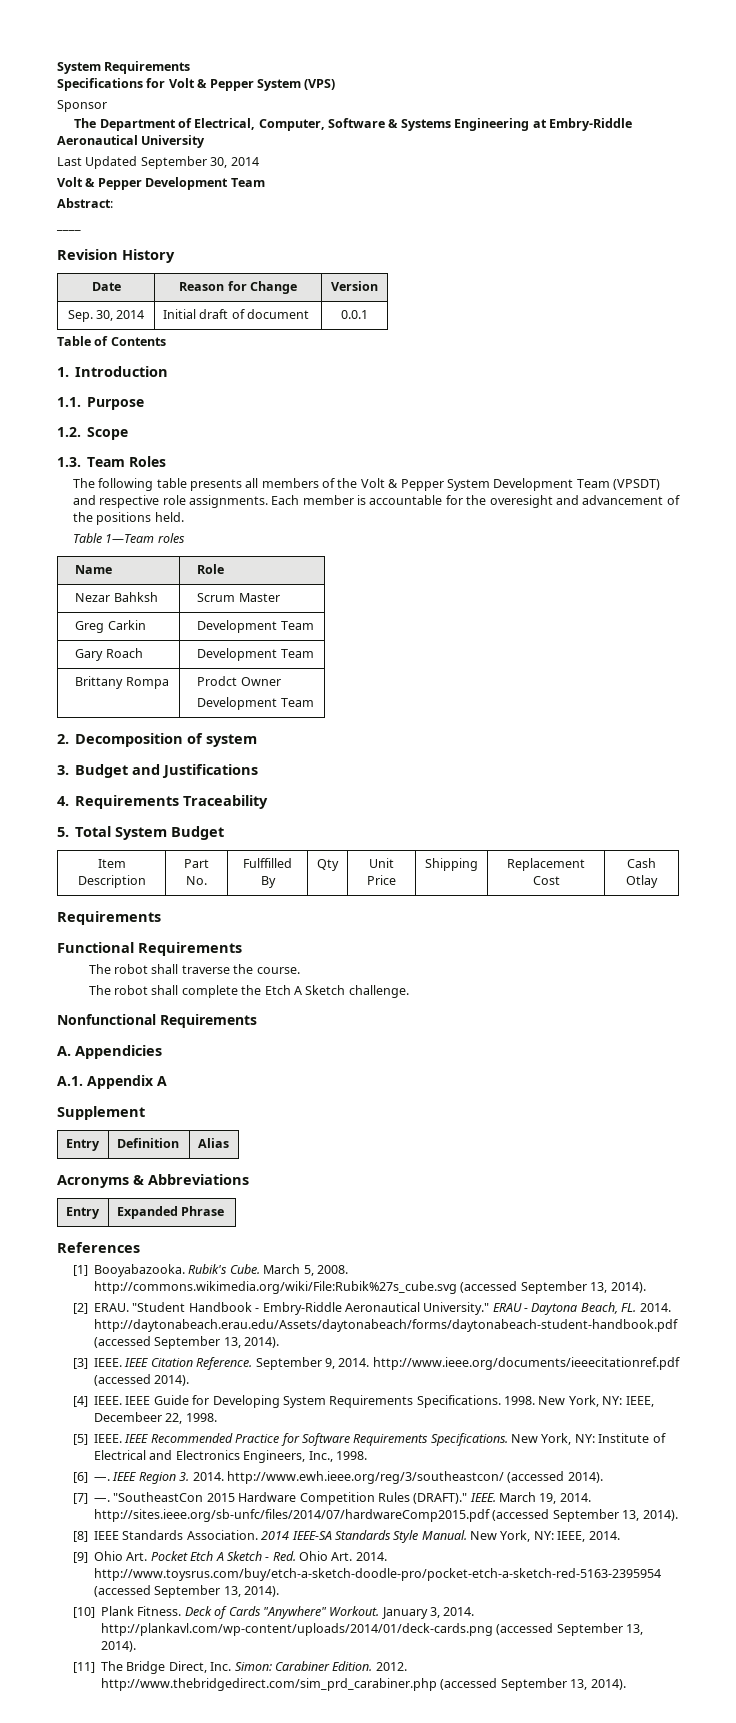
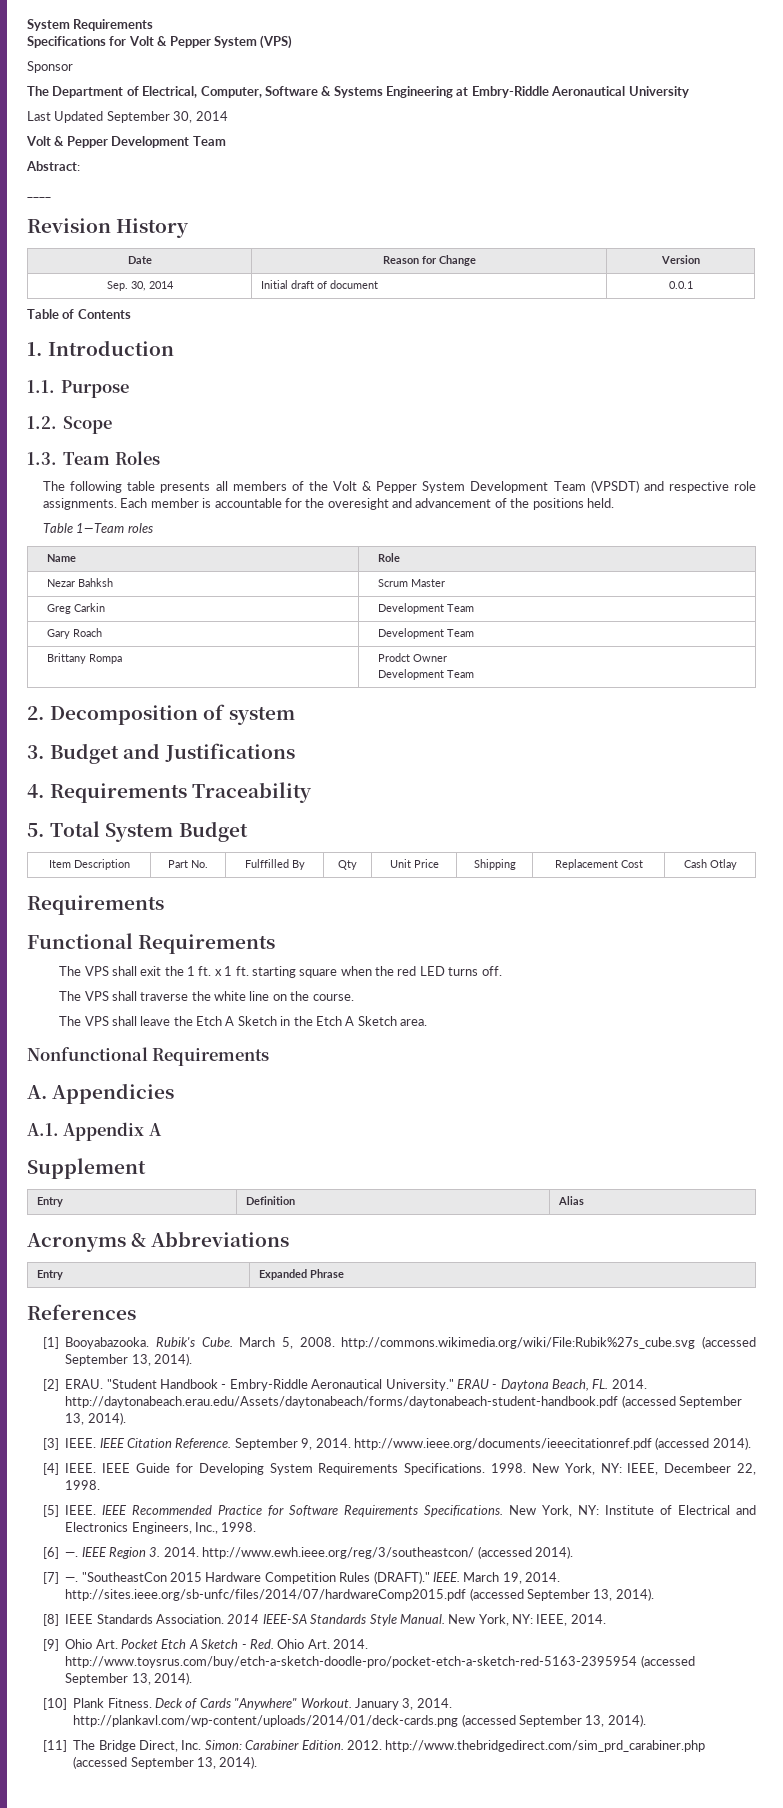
[113,964,230,974] robot shall traverse -> [84,966,502,978] [59,991,287,1001] VPS shall exit the 1 ft. x 1 ft. starting square when the red LED turns off. // The VPS shall traverse the white line on
[113,985,409,998] robot shall complete the Etch A Sketch challenge. -> [84,1016,428,1026] VPS shall leave the Etch A Sketch in the Etch A Sketch area.

